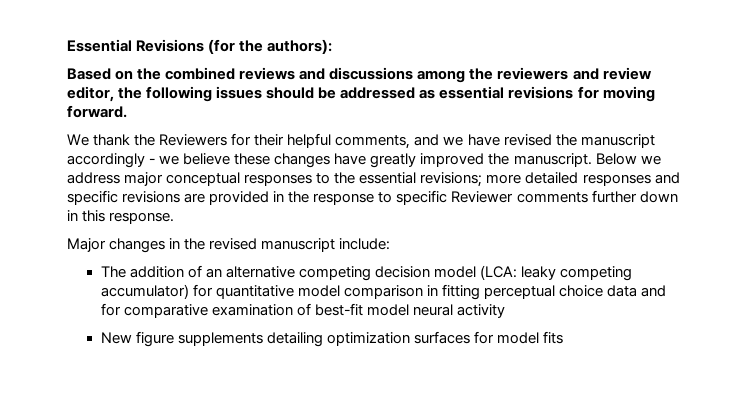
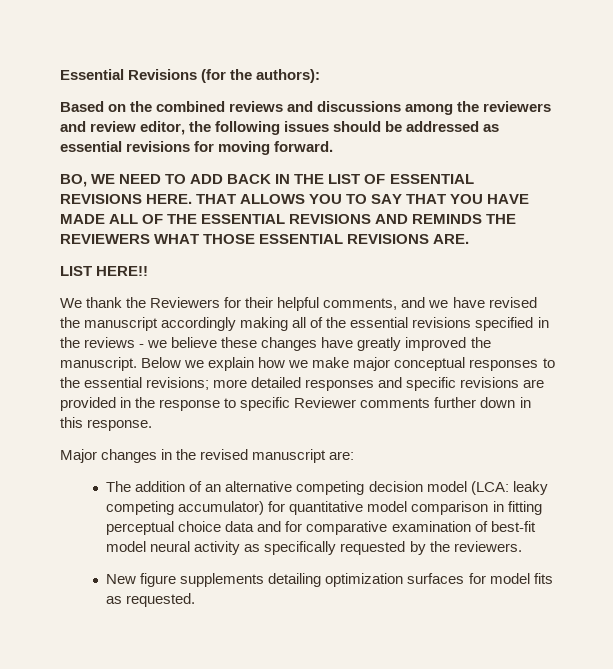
(127, 111) none -> [60,174,474,187] [60,194,530,204] [60,214,517,224] [60,234,470,244] [60,266,149,276] // BO, WE NEED TO ADD BACK IN THE LIST OF ESSENTIAL REVISIONS HERE. THAT ALLOWS YOU TO SAY THAT YOU HAVE MADE ALL OF THE ESSENTIAL REVISIONS AND REMINDS THE REVIEWERS WHAT THOSE ESSENTIAL REVISIONS ARE. // LIST HERE!!
(145, 160) none -> [240,317,549,331] [60,337,136,348] making all of the essential revisions specified in the reviews
[67,172,120,184] address -> [208,357,350,371] explain how we make
[339,238,391,250] include: -> [329,451,355,460] are:
(506, 311) none -> [244,541,522,555] as specifically requested by the reviewers.
(564, 337) none -> [106,593,196,607] as requested.

